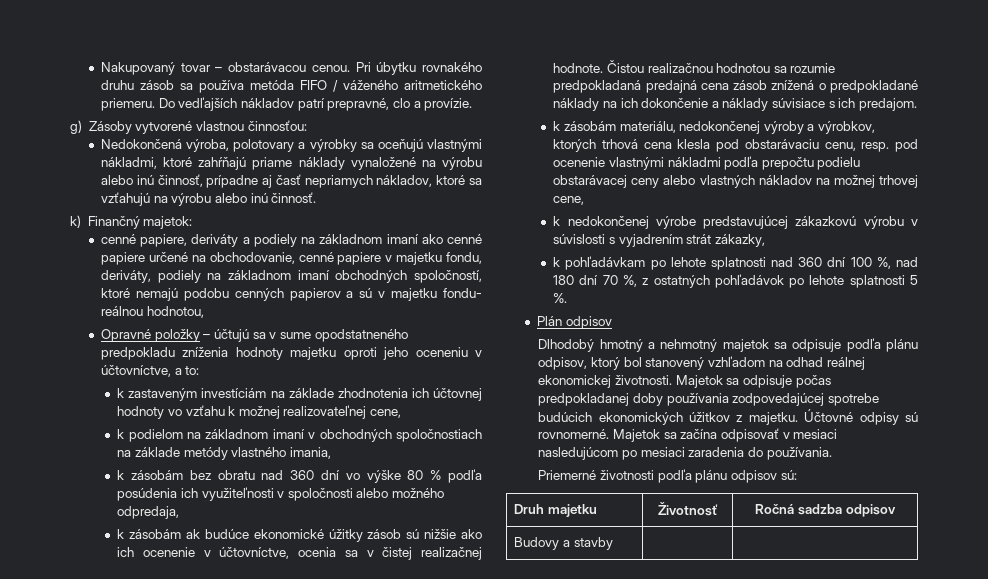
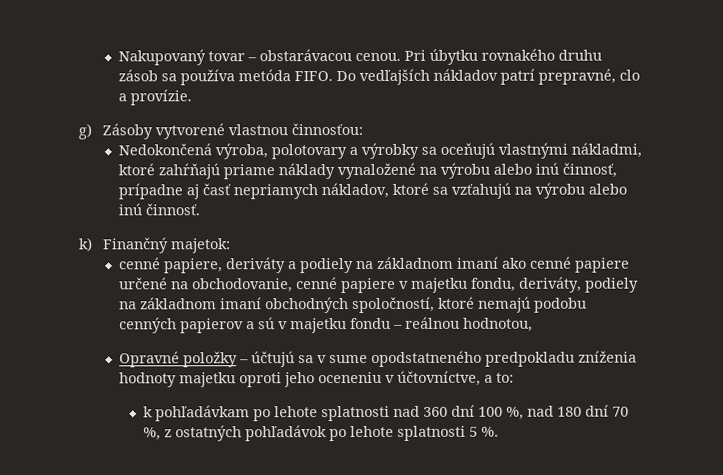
[300,80,482,92] [101,98,156,111] FIFO / váženého aritmetického priemeru. -> [293,71,333,82] FIFO.
[442,288,482,298] fondu- -> [349,317,403,330] fondu –
[117,388,482,401] [117,405,402,419] [117,429,482,442] [117,447,331,460] [117,469,482,483] [117,487,445,501] [117,506,180,519] [117,529,482,542] [117,547,482,560] [553,60,836,73] [553,80,918,93] [553,98,918,111] [553,121,876,134] [553,139,918,152] [553,156,861,170] [553,175,918,188] [553,196,585,205] [553,216,918,229] [553,234,765,247] // k zastaveným investíciám na základe zhodnotenia ich účtovnej hodnoty vo vzťahu k možnej realizovateľnej cene, // k podielom na základnom imaní v obchodných spoločnostiach na základe metódy vlastného imania, // k zásobám bez obratu nad 360 dní vo výške 80 % podľa posúdenia ich využiteľnosti v spoločnosti alebo možného odpredaja, // k zásobám ak budúce ekonomické úžitky zásob sú nižšie ako ich ocenenie v účtovníctve, ocenia sa v čistej realizačnej hodnote. Čistou realizačnou hodnotou sa rozumie predpokladaná predajná cena zásob znížená o predpokladané náklady na ich dokončenie a náklady súvisiace s ich predajom. // k zásobám materiálu, nedokončenej výroby a výrobkov, ktorých trhová cena klesla pod obstarávaciu cenu, resp. pod ocenenie vlastnými nákladmi podľa prepočtu podielu obstarávacej ceny alebo vlastných nákladov na možnej trhovej cene, // k nedokončenej výrobe predstavujúcej zákazkovú výrobu v súvislosti s vyjadrením strát zákazky, -> (514, 377) none
[537,316,612,329] [538,338,918,352] [538,356,865,370] [538,375,831,388] [538,393,879,406] [538,409,918,425] [538,428,838,442] [538,447,832,460] [538,469,797,483] [514,504,597,517] [657,502,718,516] [755,504,896,517] [514,537,613,550] // Plán odpisov // Dlhodobý hmotný a nehmotný majetok sa odpisuje podľa plánu odpisov, ktorý bol stanovený vzhľadom na odhad reálnej ekonomickej životnosti. Majetok sa odpisuje počas predpokladanej doby používania zodpovedajúcej spotrebe budúcich ekonomických úžitkov z majetku. Účtovné odpisy sú rovnomerné. Majetok sa začína odpisovať v mesiaci nasledujúcom po mesiaci zaradenia do používania. // Priemerné životnosti podľa plánu odpisov sú: // Druh majetku | Životnosť | Ročná sadzba odpisov // Budovy a stavby | | -> (500, 431) none

